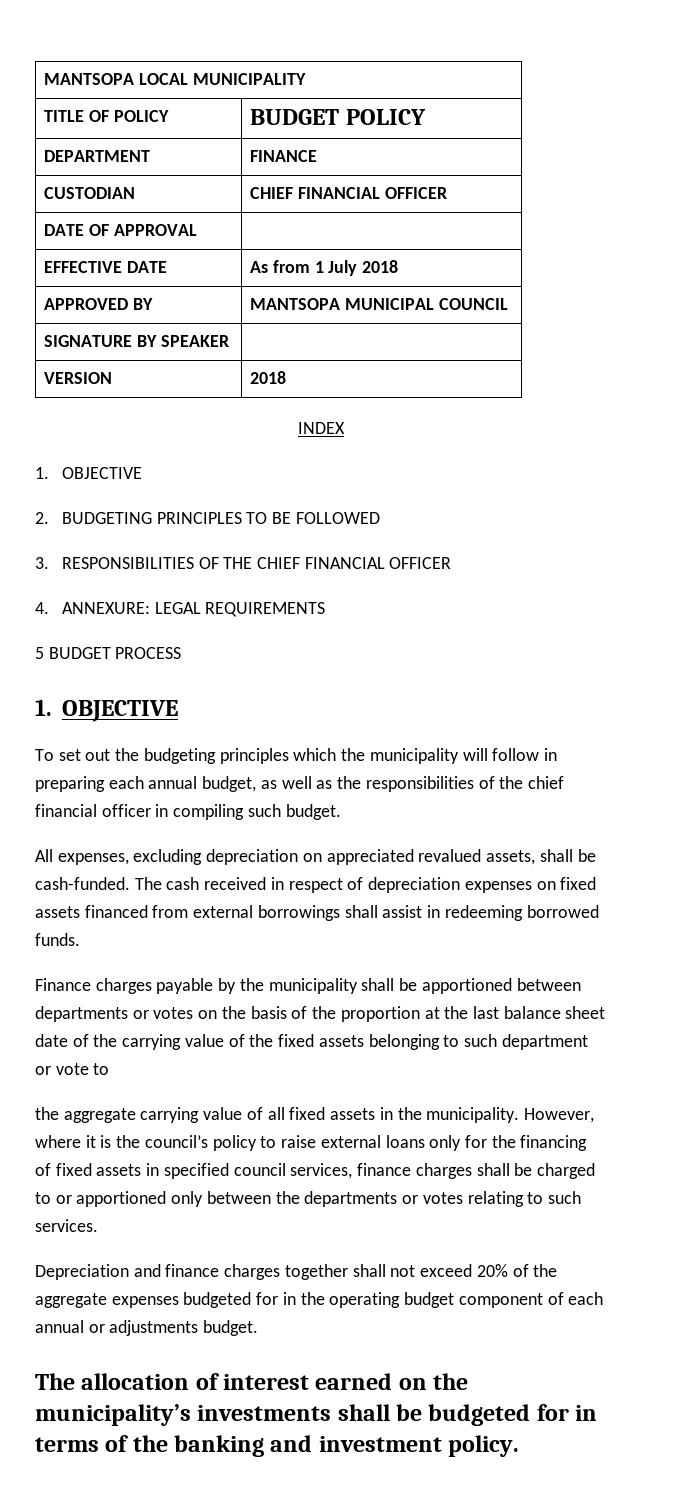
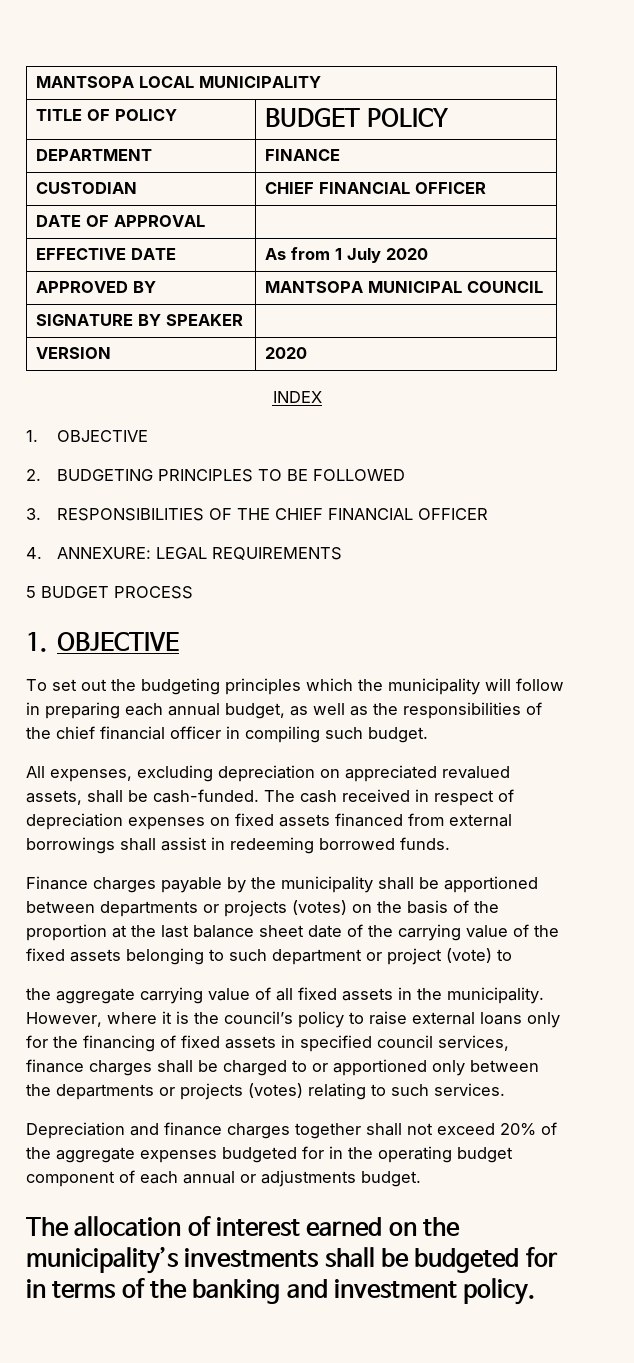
[362,260,399,273] 2018 -> [386,248,429,260] 2020
[250,371,287,384] 2018 -> [265,347,308,359] 2020
[153,1007,194,1019] votes -> [224,900,347,917] projects (votes)
[55,1063,89,1075] vote -> [387,948,492,965] project (vote)
[422,1192,463,1204] votes -> [180,1083,303,1100] projects (votes)

